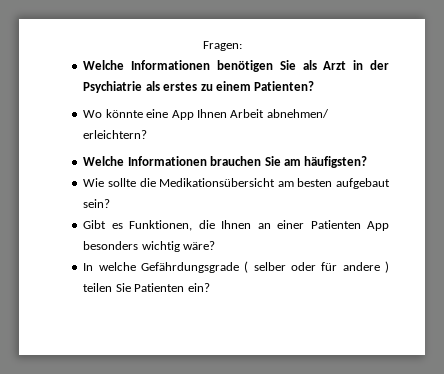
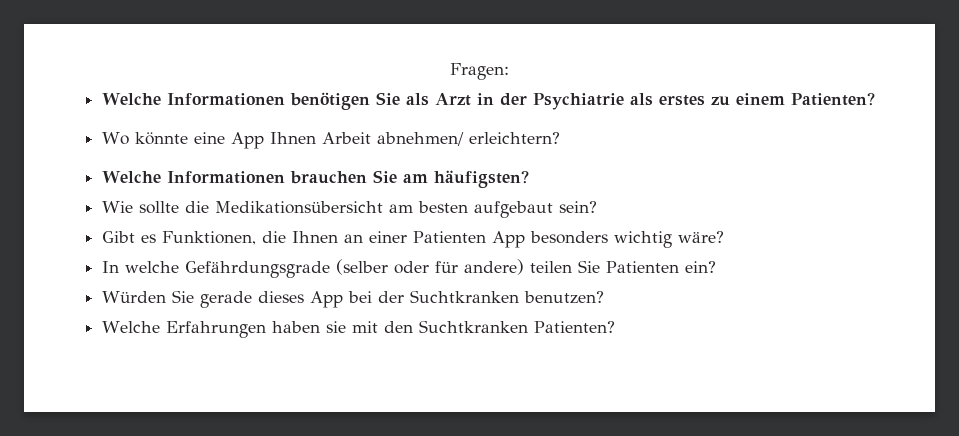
[244,261,389,273] [83,283,210,292] ( selber oder für andere ) teilen Sie Patienten ein? -> [335,259,716,275] [101,290,604,308] [101,320,615,338] (selber oder für andere) teilen Sie Patienten ein? // Würden Sie gerade dieses App bei der Suchtkranken benutzen? // Welche Erfahrungen haben sie mit den Suchtkranken Patienten?

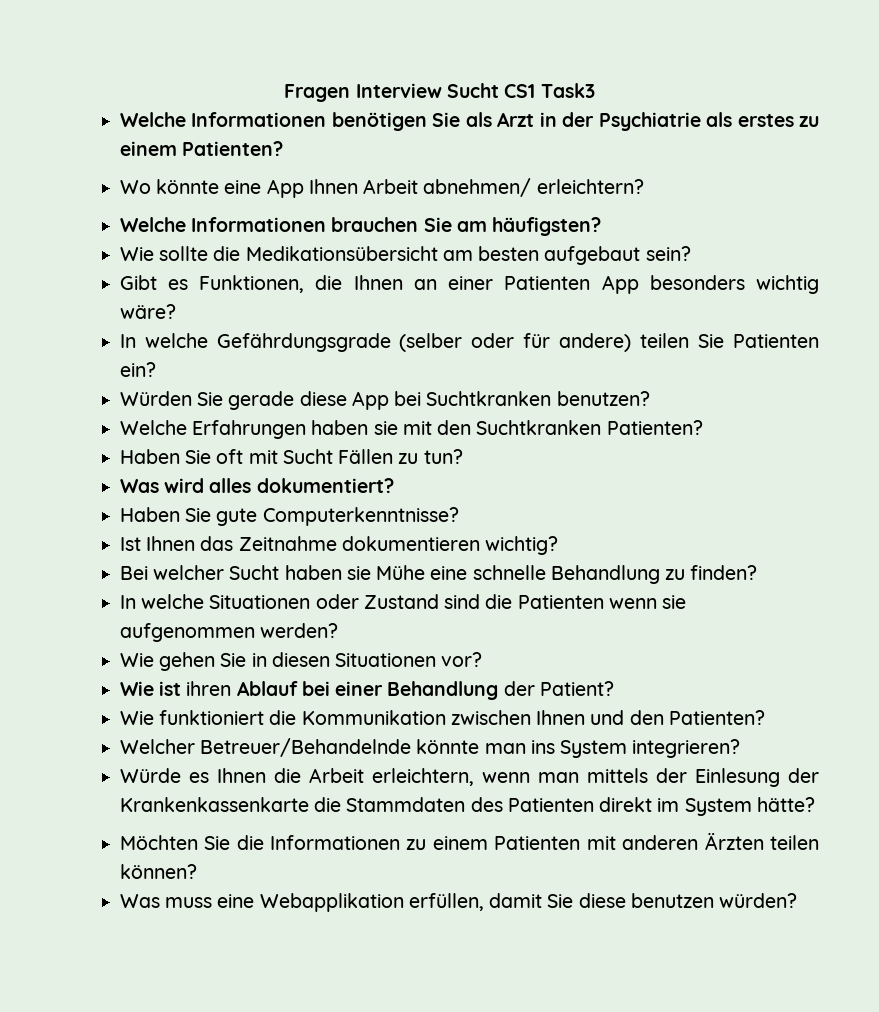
[450,63,509,80] Fragen: -> [284,83,595,102] Fragen Interview Sucht CS1 Task3
[257,291,304,303] dieses -> [299,391,347,406] diese
[377,291,404,303] der -> (422, 398) none
(615, 327) none -> [119,449,463,464] [119,478,394,493] [119,507,459,526] [119,536,559,555] [119,565,758,584] [119,594,687,609] [119,623,338,642] [119,652,483,671] [119,681,614,700] [119,710,765,725] [119,738,741,758] [119,768,820,787] [119,797,815,816] [119,833,820,850] [119,864,197,879] [119,893,798,912] // Haben Sie oft mit Sucht Fällen zu tun? // Was wird alles dokumentiert? // Haben Sie gute Computerkenntnisse? // Ist Ihnen das Zeitnahme dokumentieren wichtig? // Bei welcher Sucht haben sie Mühe eine schnelle Behandlung zu finden? // In welche Situationen oder Zustand sind die Patienten wenn sie aufgenommen werden? // Wie gehen Sie in diesen Situationen vor? // Wie ist ihren Ablauf bei einer Behandlung der Patient? // Wie funktioniert die Kommunikation zwischen Ihnen und den Patienten? // Welcher Betreuer/Behandelnde könnte man ins System integrieren? // Würde es Ihnen die Arbeit erleichtern, wenn man mittels der Einlesung der Krankenkassenkarte die Stammdaten des Patienten direkt im System hätte? // Möchten Sie die Informationen zu einem Patienten mit anderen Ärzten teilen können? // Was muss eine Webapplikation erfüllen, damit Sie diese benutzen würden?

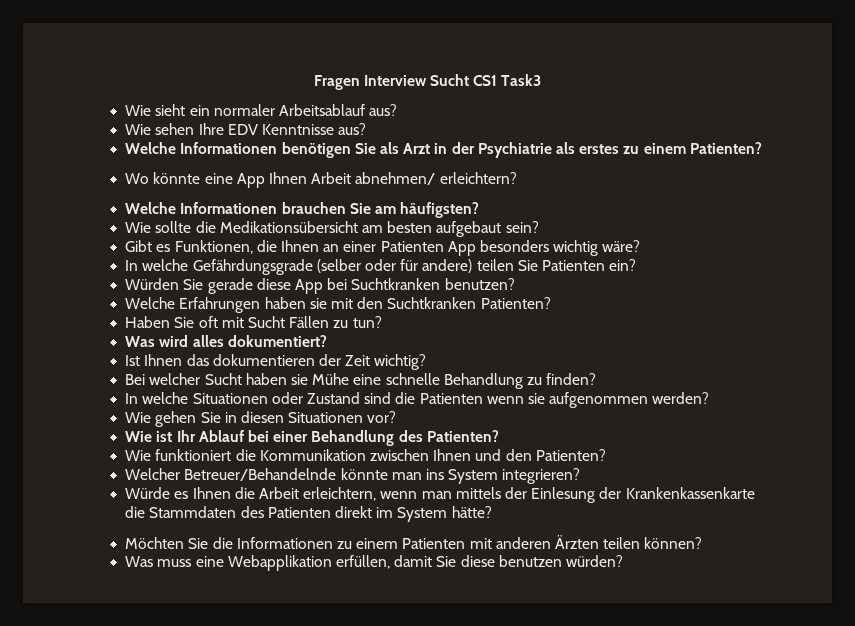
(595, 90) none -> [125,104,398,116] [125,123,367,135] // Wie sieht ein normaler Arbeitsablauf aus? // Wie sehen Ihre EDV Kenntnisse aus?
[119,507,459,526] // Haben Sie gute Computerkenntnisse? -> (327, 341) none
[238,536,480,551] Zeitnahme dokumentieren -> [212,354,371,366] dokumentieren der Zeit
[186,681,232,696] ihren -> [176,430,196,442] Ihr
[503,681,614,696] der Patient? -> [398,430,499,442] des Patienten?

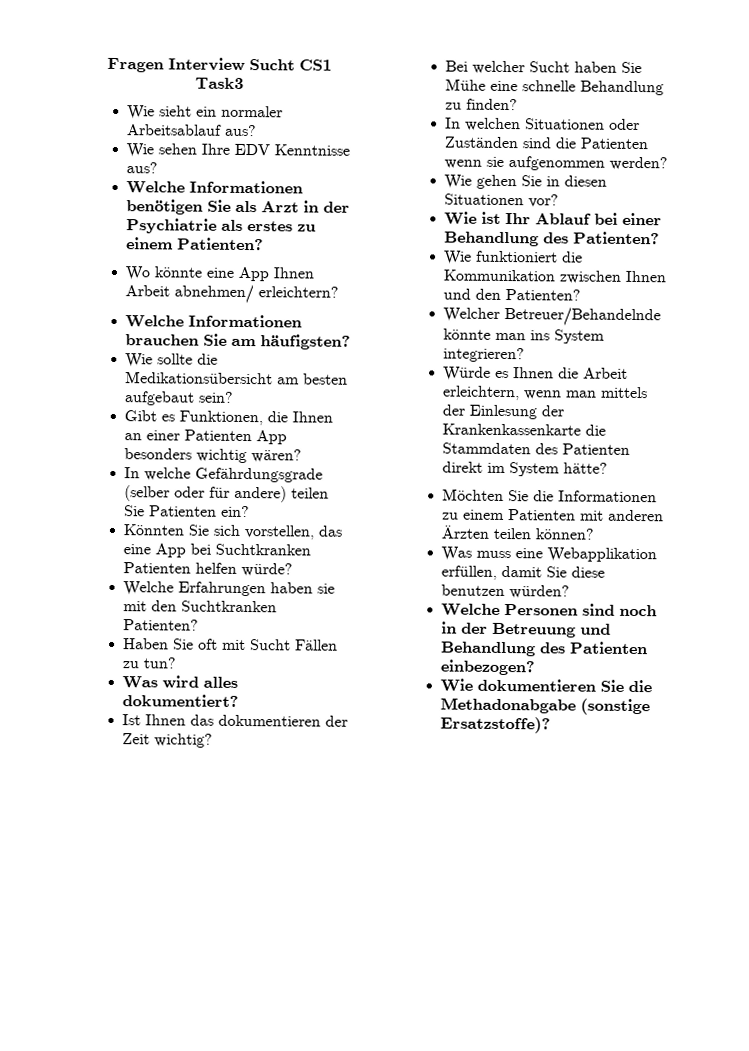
[602,240,641,252] wäre? -> [251,449,303,463] wären?
[125,278,515,294] Würden Sie gerade diese App bei Suchtkranken benutzen? -> [123,524,343,540] [123,543,312,558] [123,562,294,577] Könnten Sie sich vorstellen, das eine App bei Suchtkranken Patienten helfen würde?
[291,374,309,385] sie -> [621,61,643,74] Sie
[142,392,189,404] welche -> [465,117,522,132] welchen
[307,392,361,404] Zustand -> [444,136,519,149] Zuständen
(623, 561) none -> [441,603,658,617] [441,621,612,638] [441,641,649,657] [440,659,536,676] [440,678,653,693] [440,697,651,716] [440,716,552,734] // Welche Personen sind noch in der Betreuung und Behandlung des Patienten einbezogen? // Wie dokumentieren Sie die Methadonabgabe (sonstige Ersatzstoffe)?

